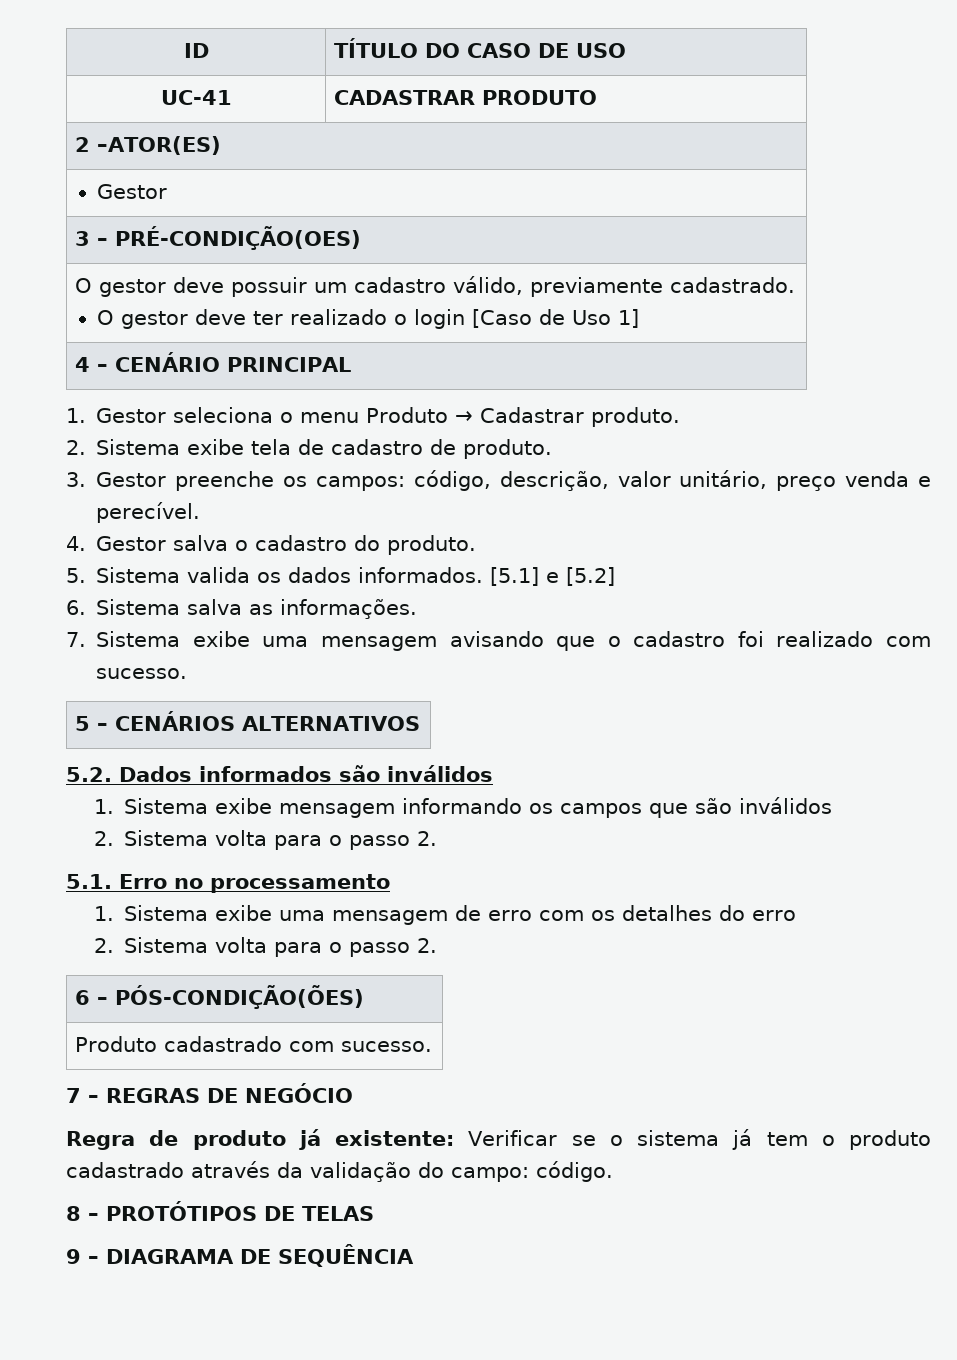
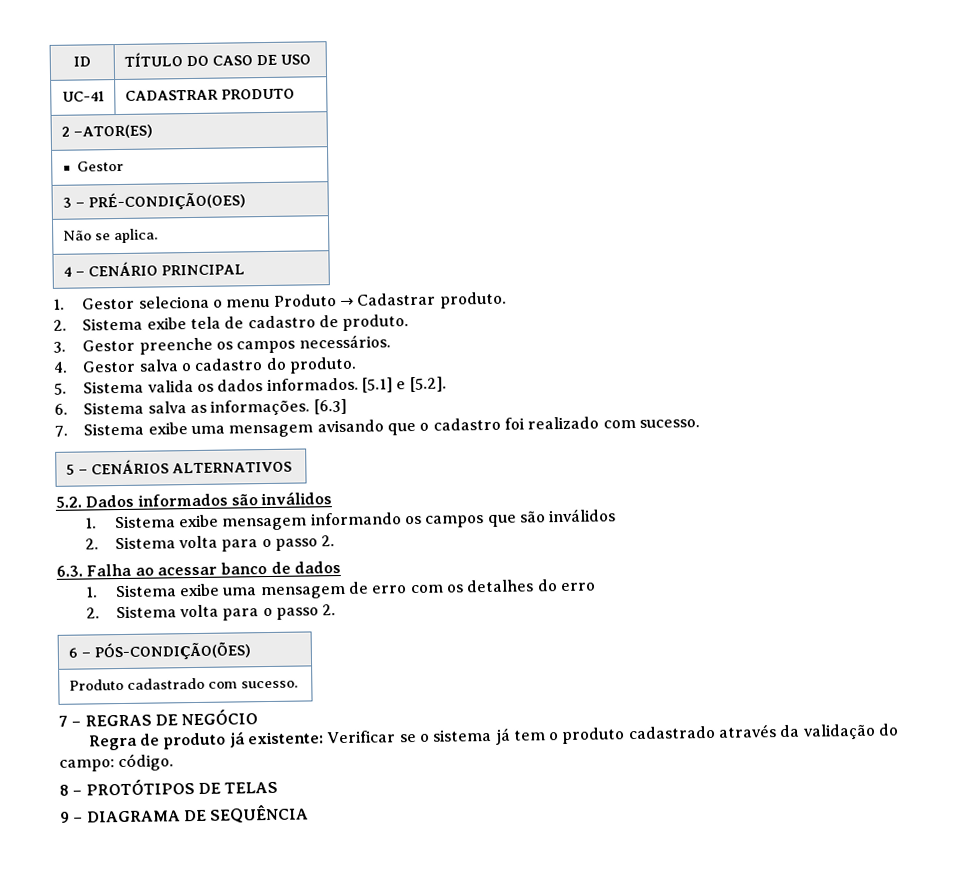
[74,276,795,297] [97,309,640,329] O gestor deve possuir um cadastro válido, previamente cadastrado. // O gestor deve ter realizado o login [Caso de Uso 1] -> [62,228,158,244] Não se aplica.
[315,470,931,491] [96,502,201,523] campos: código, descrição, valor unitário, preço venda e perecível. -> [236,334,391,354] campos necessários.
[566,567,616,586] [5.2] -> [409,376,447,393] [5.2].
(418, 609) none -> [313,398,347,415] [6.3]
[66,874,390,893] 5.1. Erro no processamento -> [56,561,341,577] 6.3. Falha ao acessar banco de dados

